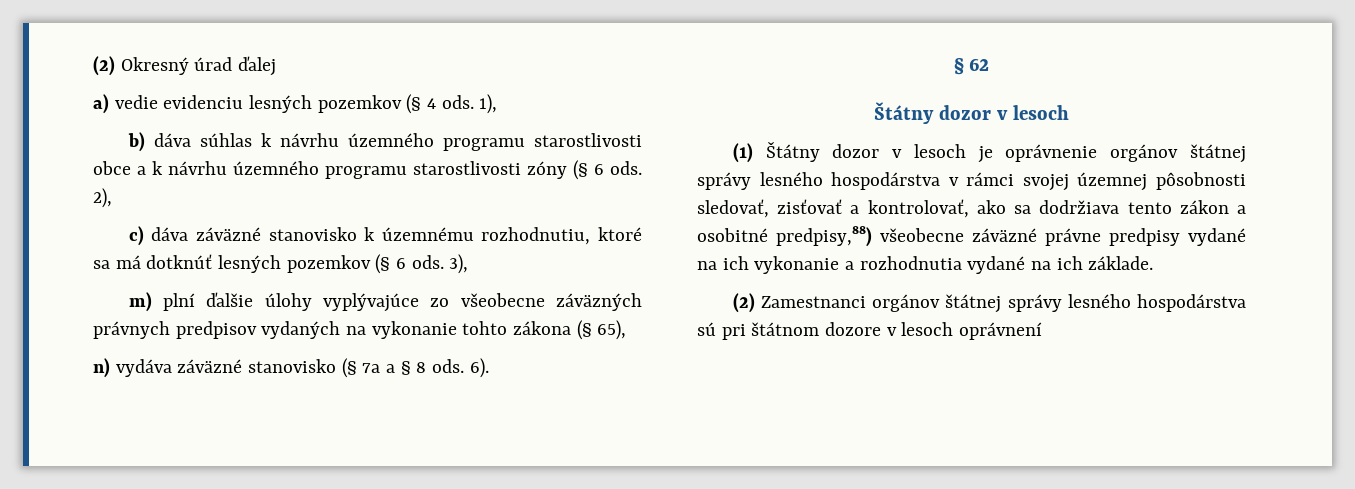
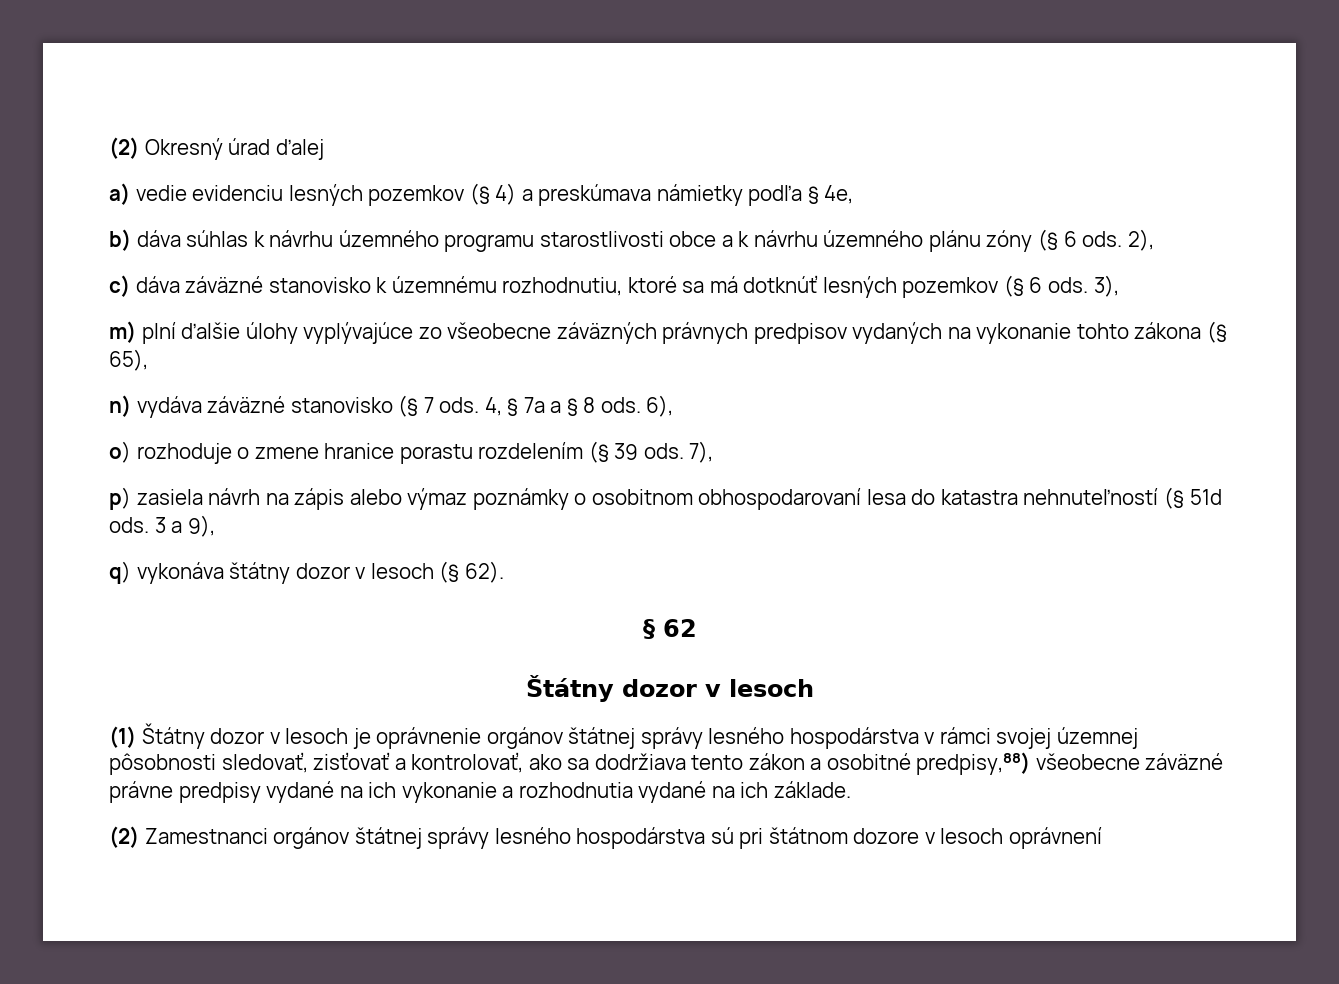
[427,94,498,114] 4 ods. 1), -> [495,183,854,206] 4) a preskúmava námietky podľa § 4e,
[325,161,521,179] programu starostlivosti -> [928,230,981,252] plánu
(357, 368) none -> [423,397,519,416] 7 ods. 4, §
[469,358,489,378] 6). -> [646,395,674,417] [109,441,714,464] [109,487,1222,510] [109,515,215,537] [109,561,504,584] 6), // o) rozhoduje o zmene hranice porastu rozdelením (§ 39 ods. 7), // p) zasiela návrh na zápis alebo výmaz poznámky o osobitnom obhospodarovaní lesa do katastra nehnuteľností (§ 51d ods. 3 a 9), // q) vykonáva štátny dozor v lesoch (§ 62).

